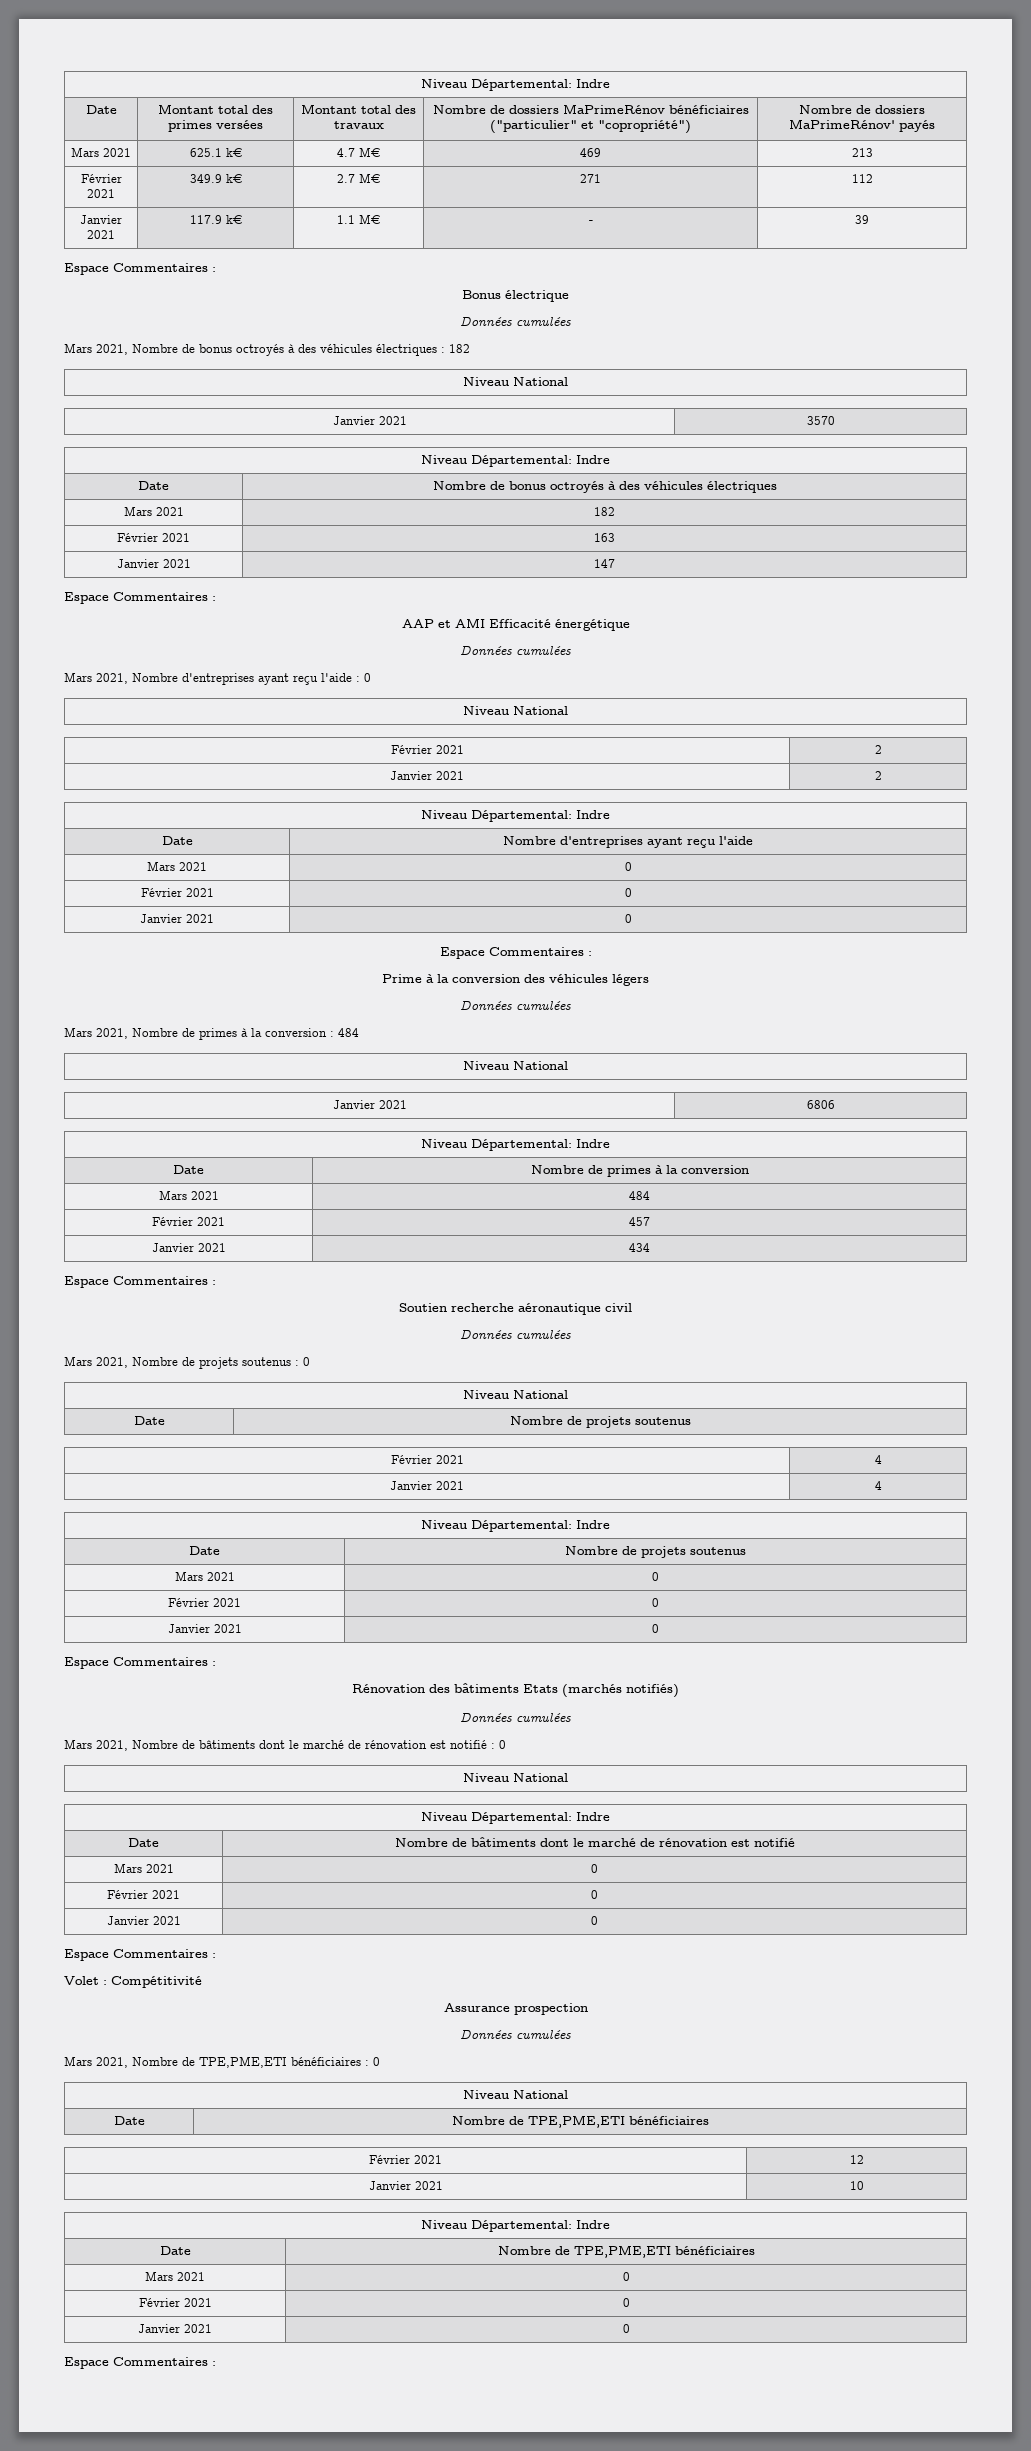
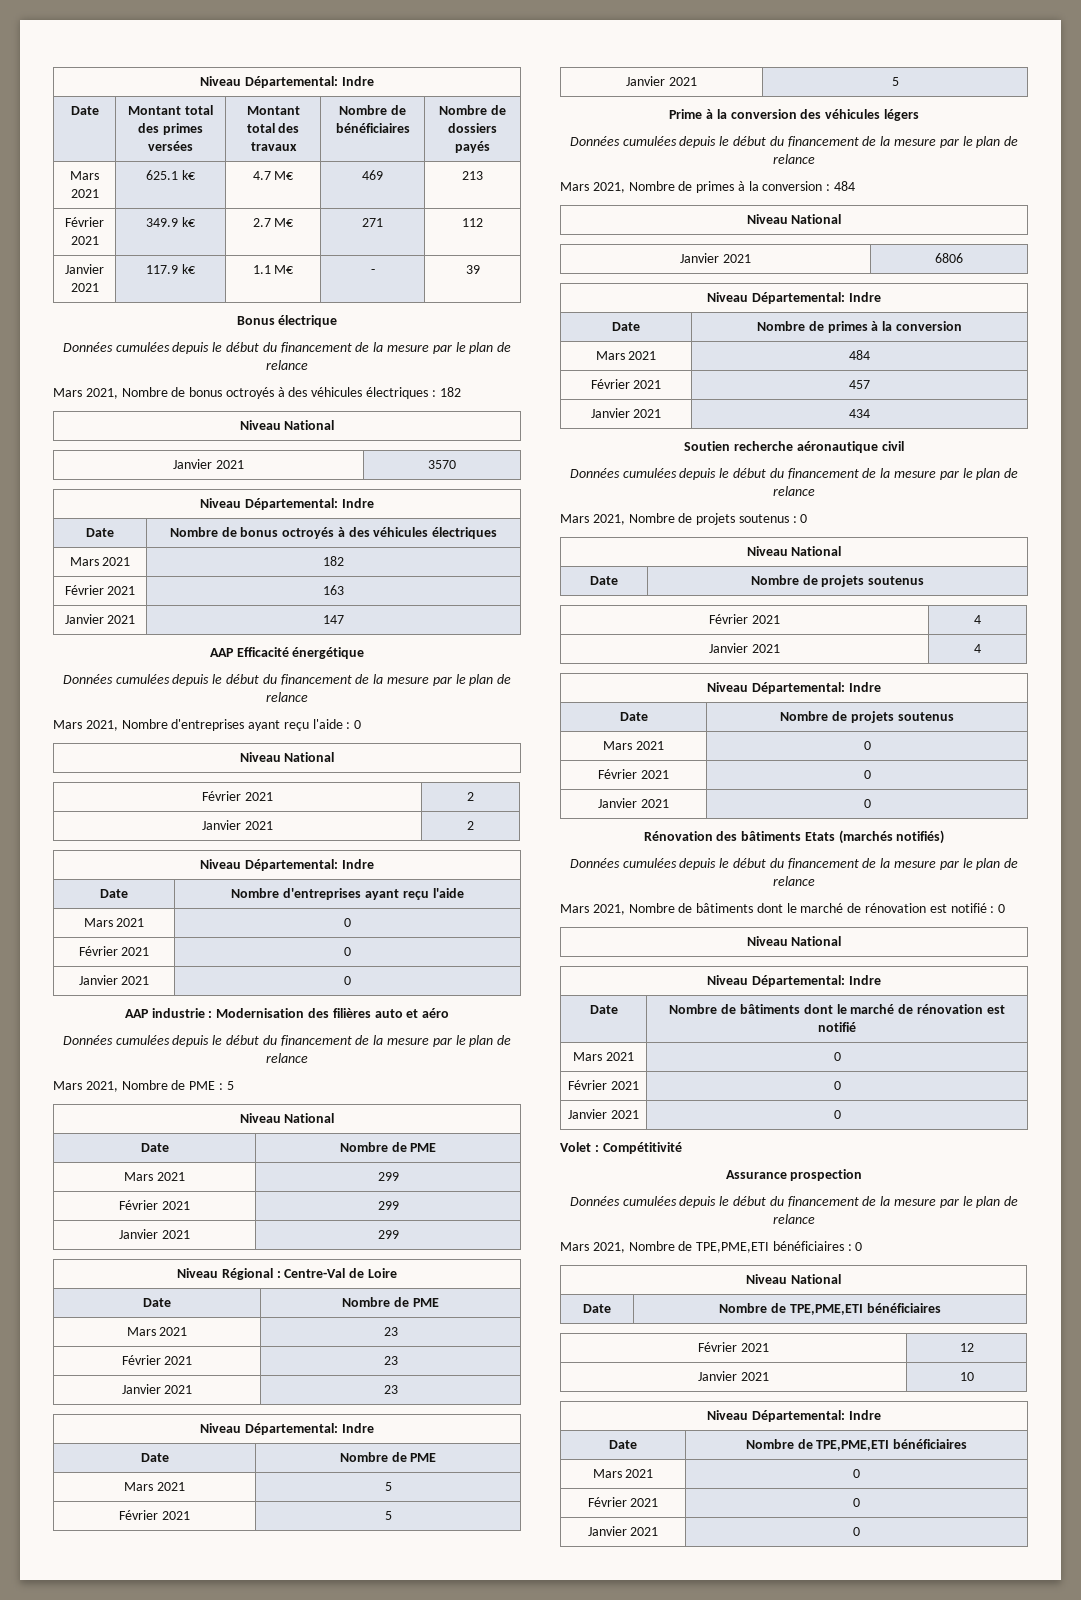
[508,104,749,114] [490,120,691,134] [799,105,925,114] [789,119,895,129] dossiers MaPrimeRénov bénéficiaires ("particulier" et "copropriété") | Nombre de dossiers MaPrimeRénov' -> [335,123,410,133] [439,105,506,115] [448,123,497,133] bénéficiaires | Nombre de dossiers
[64,263,216,275] // Espace Commentaires : -> (480, 269) none
(571, 321) none -> [172,342,512,354] [266,360,308,370] depuis le début du financement de la mesure par le plan de relance
[64,592,216,604] [401,618,485,628] // Espace Commentaires : // AAP et AMI -> [209,648,234,657] // AAP
(571, 650) none -> [172,674,512,686] [266,692,308,702] depuis le début du financement de la mesure par le plan de relance
[439,947,592,959] Espace Commentaires : -> [124,1008,450,1018] [62,1035,512,1047] [266,1053,308,1063] [53,1080,234,1092] [239,1113,335,1123] [140,1143,169,1152] [339,1142,437,1152] [124,1172,185,1181] [377,1172,399,1181] [119,1200,190,1210] [377,1201,399,1210] [119,1229,190,1239] [377,1230,399,1239] [177,1268,397,1280] [143,1298,171,1307] [342,1297,439,1307] [126,1327,188,1336] [383,1327,398,1336] [121,1355,193,1365] [383,1356,398,1365] [121,1384,193,1394] [383,1385,398,1394] [200,1423,374,1435] [140,1453,169,1462] [339,1452,437,1462] [124,1482,185,1491] [384,1482,392,1491] [119,1510,190,1520] [384,1511,392,1520] [626,76,697,86] [891,77,899,86] AAP industrie : Modernisation des filières auto et aéro // Données cumulées depuis le début du financement de la mesure par le plan de relance // Mars 2021, Nombre de PME : 5 // Niveau National // Date | Nombre de PME // Mars 2021 | 299 // Février 2021 | 299 // Janvier 2021 | 299 // Niveau Régional : Centre-Val de Loire // Date | Nombre de PME // Mars 2021 | 23 // Février 2021 | 23 // Janvier 2021 | 23 // Niveau Départemental: Indre // Date | Nombre de PME // Mars 2021 | 5 // Février 2021 | 5 // Janvier 2021 | 5
(571, 1005) none -> [679,136,1019,148] [773,154,815,164] depuis le début du financement de la mesure par le plan de relance
[64,1276,216,1288] // Espace Commentaires : -> (870, 413) none
(571, 1334) none -> [679,468,1019,480] [773,486,815,496] depuis le début du financement de la mesure par le plan de relance
[64,1657,216,1669] // Espace Commentaires : -> (871, 803) none
(571, 1717) none -> [679,858,1019,870] [773,876,815,886] depuis le début du financement de la mesure par le plan de relance
[64,1949,216,1961] // Espace Commentaires : -> (841, 1114) none
(571, 2034) none -> [679,1196,1019,1208] [773,1214,815,1224] depuis le début du financement de la mesure par le plan de relance
[64,2357,216,2369] // Espace Commentaires : -> (860, 1531) none

